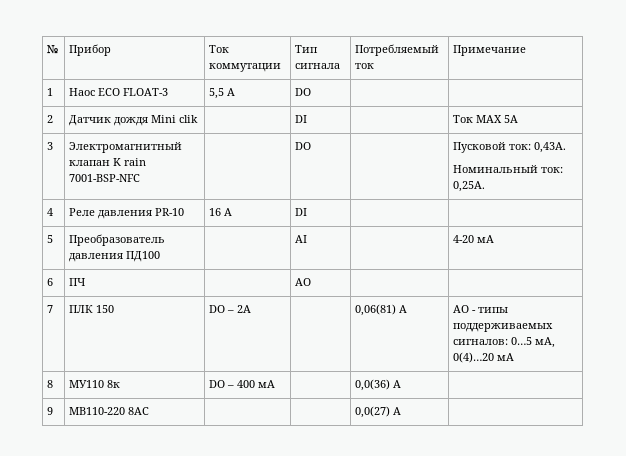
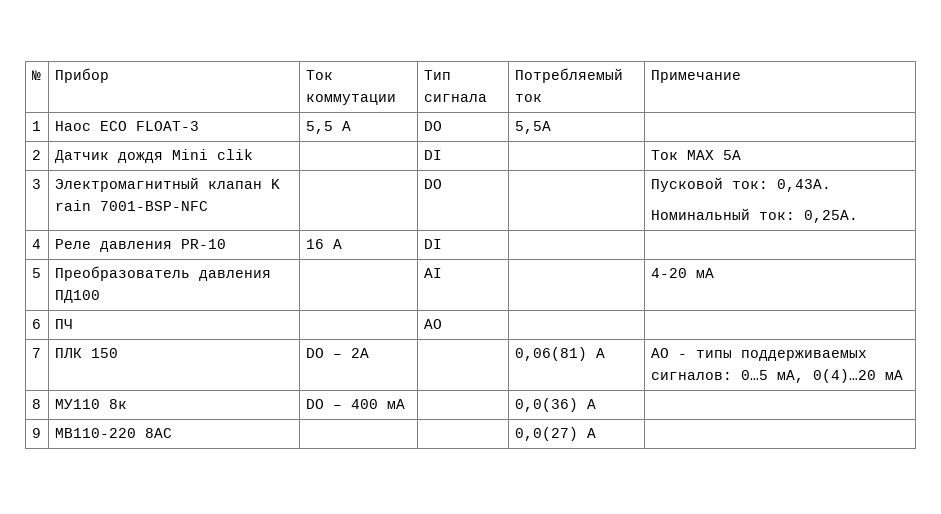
(312, 92) none -> [514,121,551,134] 5,5А

